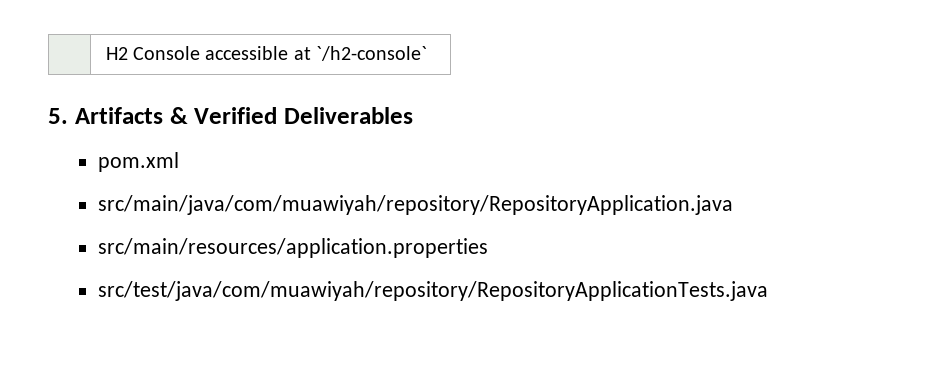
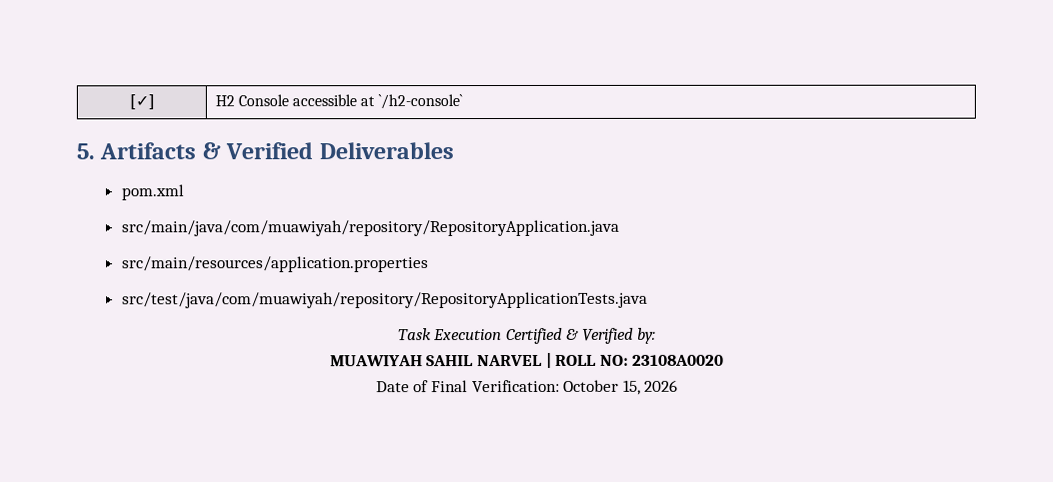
(105, 53) none -> [128,94,155,110] [✓]
(769, 291) none -> [397,327,657,345] [329,352,725,368] [375,379,679,395] // Task Execution Certified & Verified by: // MUAWIYAH SAHIL NARVEL | ROLL NO: 23108A0020 // Date of Final Verification: October 15, 2026

